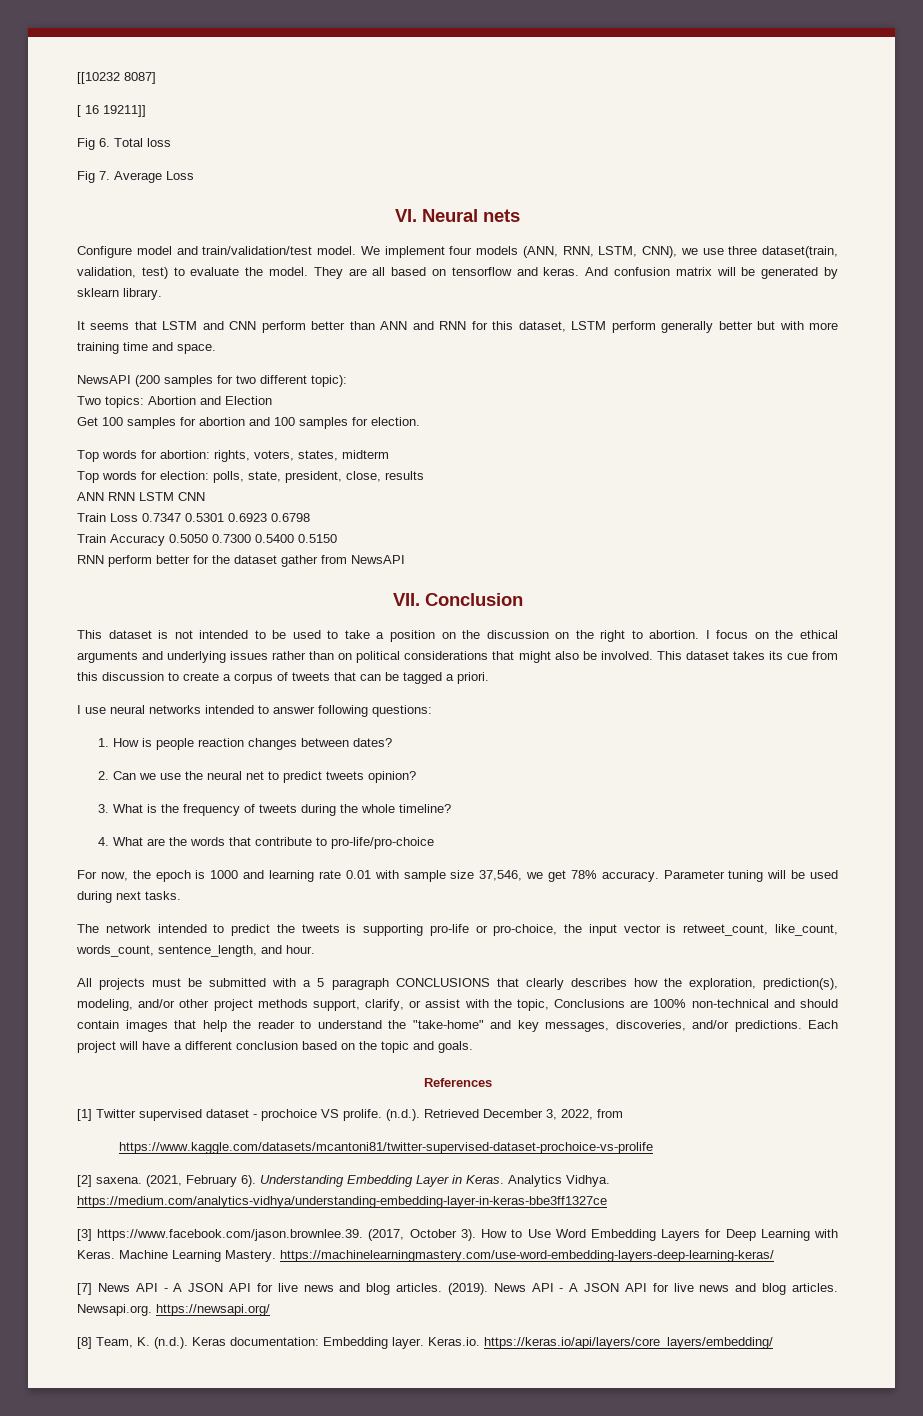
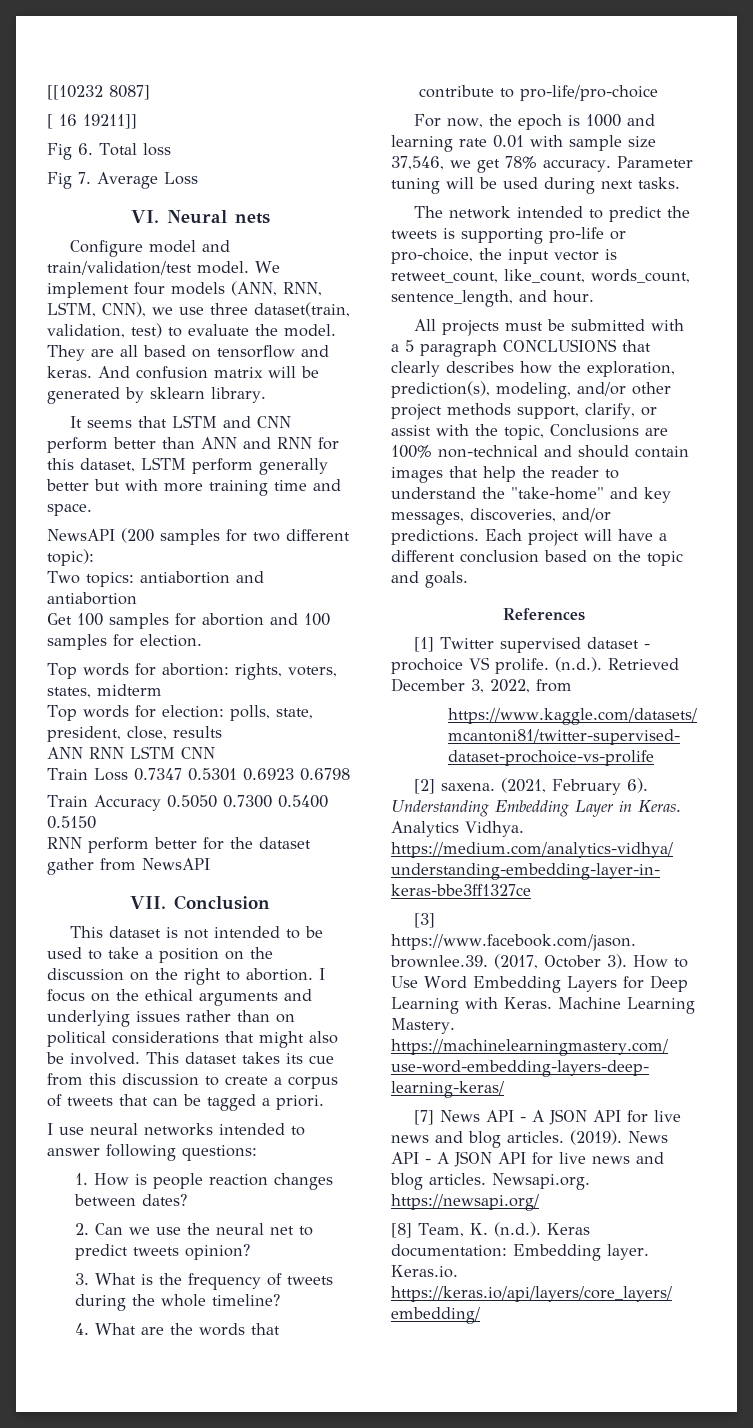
[148,396,272,405] Abortion and Election -> [139,571,264,584] [47,592,137,605] antiabortion and antiabortion

